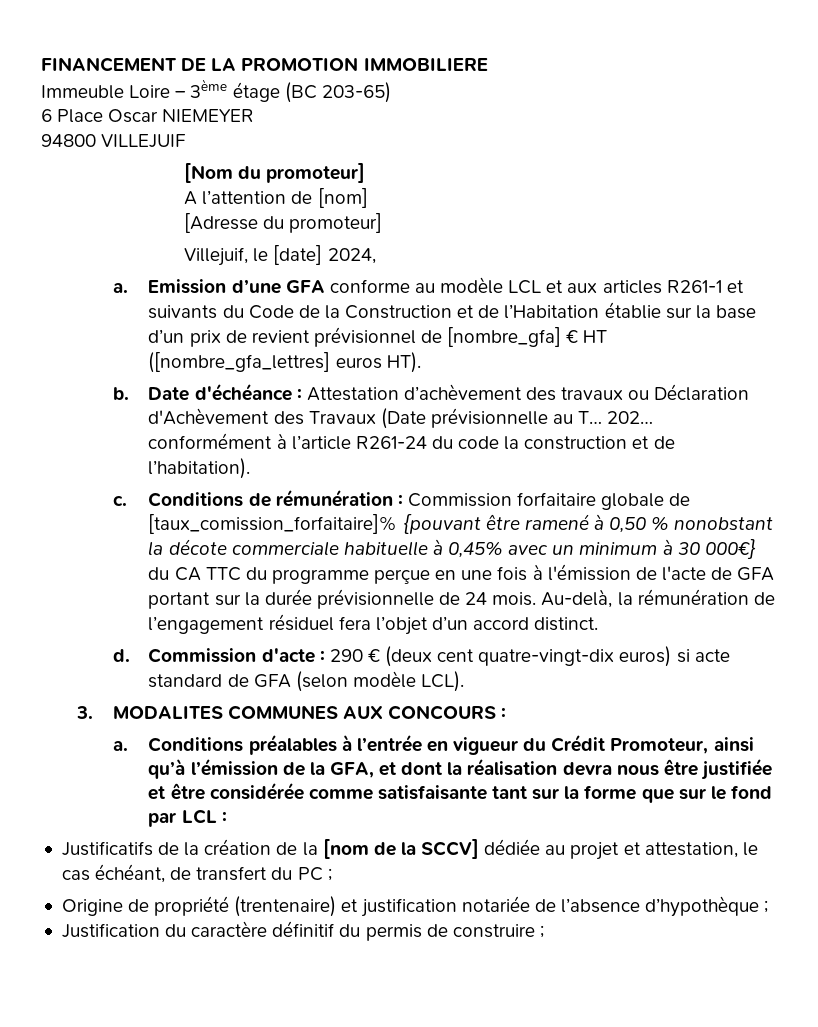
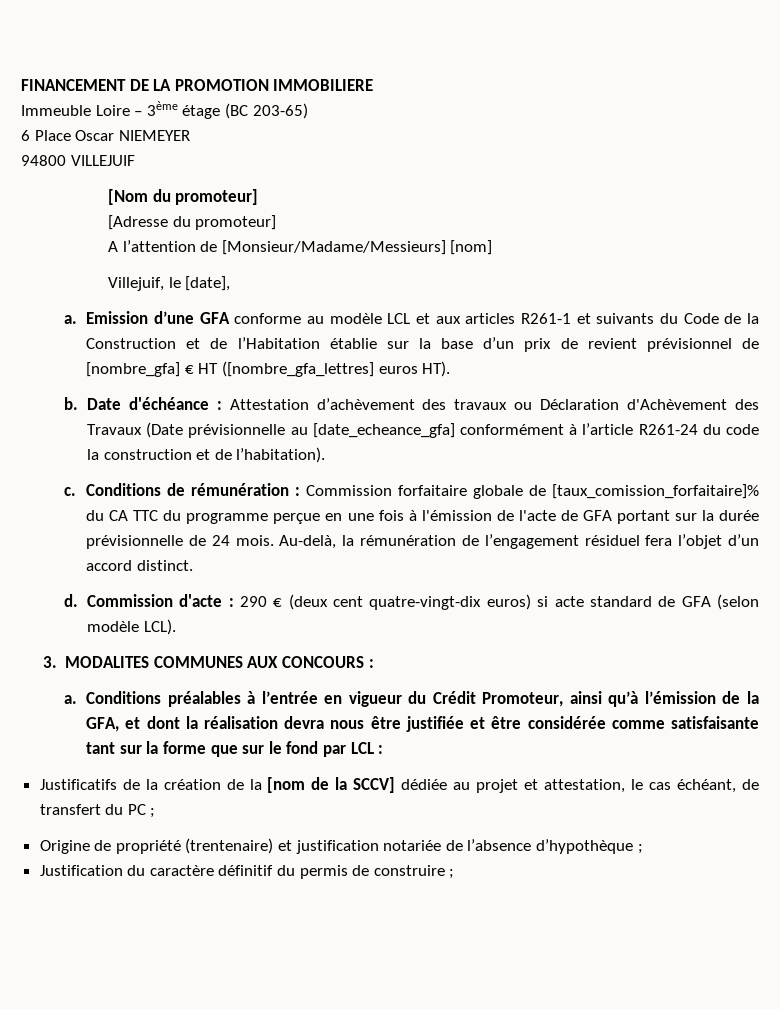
[184,188,368,208] // A l’attention de [nom] -> (259, 197) none
(383, 223) none -> [107,240,493,255] // A l’attention de [Monsieur/Madame/Messieurs] [nom]
[273,245,376,265] [date] 2024, -> [185,276,231,291] [date],
[578,411,654,424] T… 202… -> [312,423,455,438] [date_echeance_gfa]
[402,514,774,534] [148,539,756,559] {pouvant être ramené à 0,50 % nonobstant la décote commerciale habituelle à 0,45% avec un minimum à 30 000€} -> (759, 491) none

